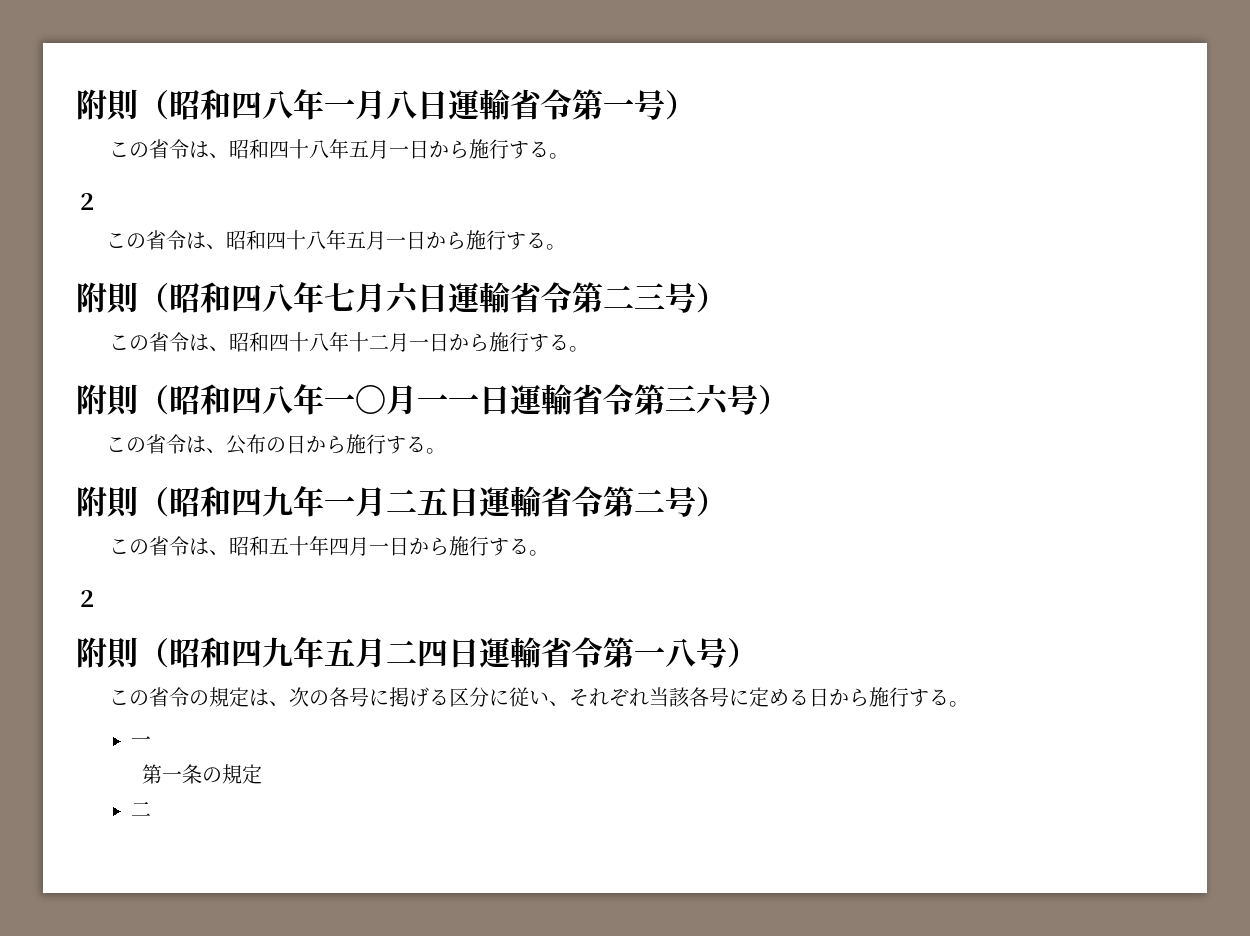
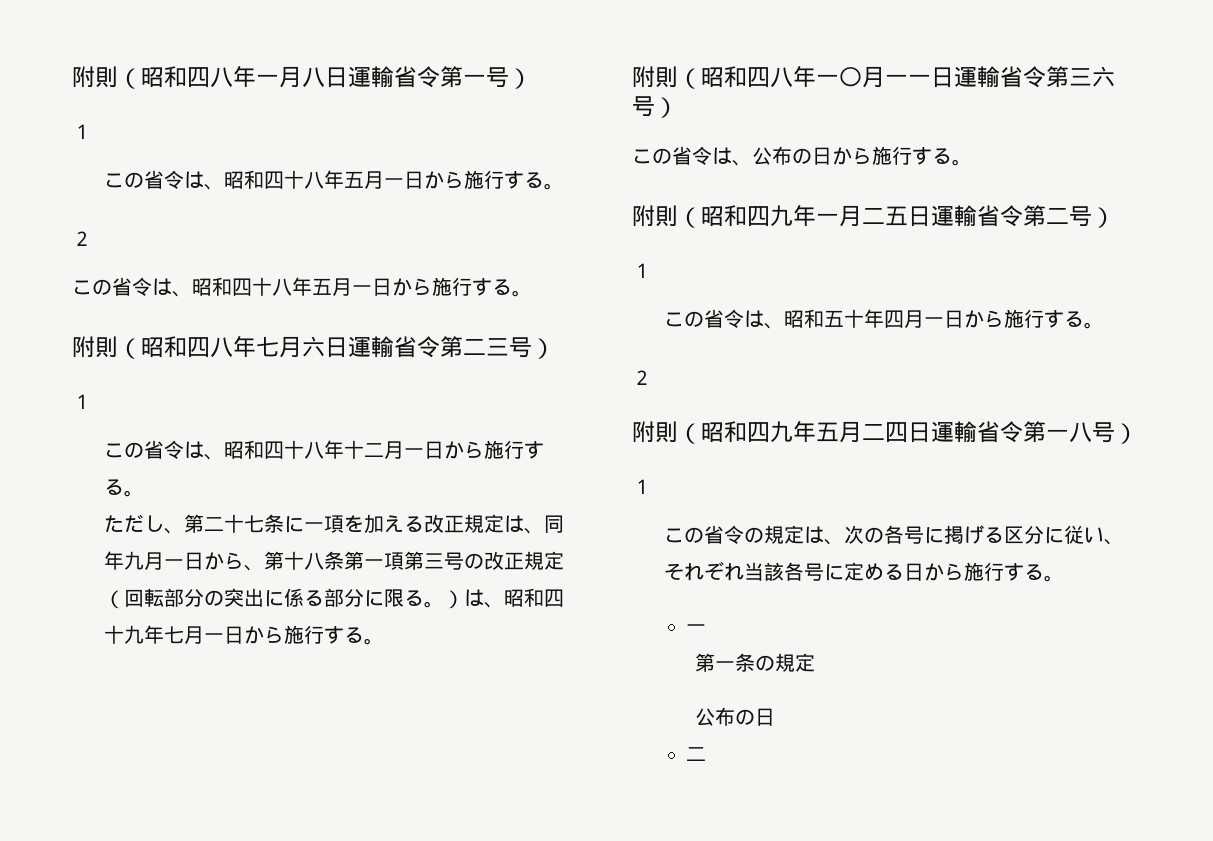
(696, 105) none -> [72,124,92,139] // １
(727, 298) none -> [72,394,92,409] // １
(589, 349) none -> [103,514,564,534] [103,551,564,571] [103,588,564,609] [103,625,384,645] // ただし、第二十七条に一項を加える改正規定は、同年九月一日から、第十八条第一項第三号の改正規定（回転部分の突出に係る部分に限る。）は、昭和四十九年七月一日から施行する。
(727, 502) none -> [632,263,652,278] // １
(758, 653) none -> [632,479,652,494] // １
(262, 774) none -> [695,707,776,726] // 公布の日

